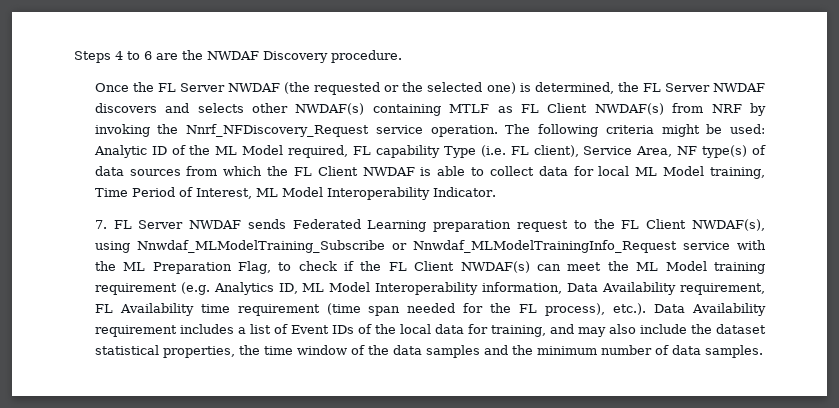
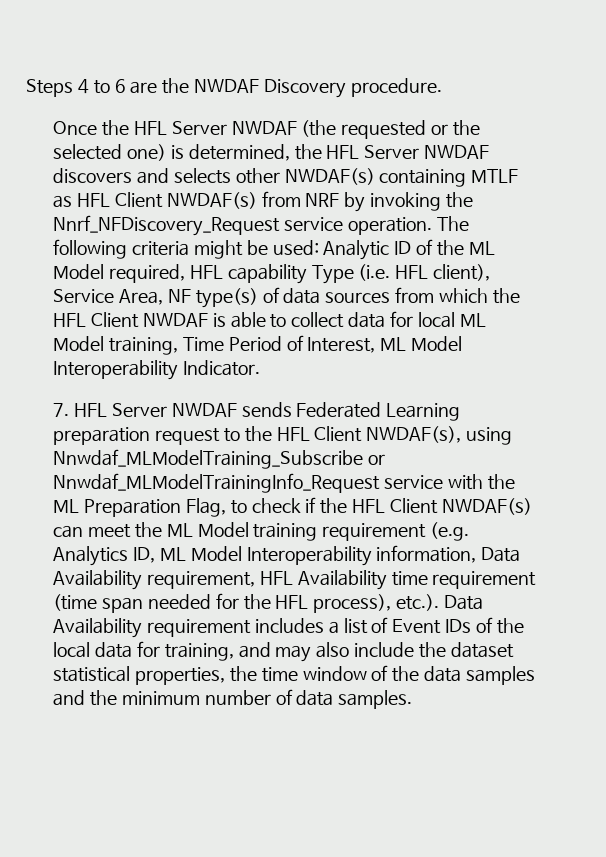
[157,83,176,92] FL -> [133,121,167,135] HFL
[642,83,661,92] FL -> [326,145,360,159] HFL
[520,104,539,113] FL -> [76,193,110,207] HFL
[353,146,372,155] FL -> [189,265,223,279] HFL
[510,146,529,155] FL -> [395,265,429,279] HFL
[293,167,312,176] FL -> [53,313,87,327] HFL
[113,220,132,229] FL -> [73,403,107,417] HFL
[621,220,640,229] FL -> [276,427,310,441] HFL
[388,262,407,271] FL -> [352,499,386,513] HFL
[94,304,113,313] FL -> [259,571,293,585] HFL
[519,304,538,313] FL -> [275,595,309,609] HFL

